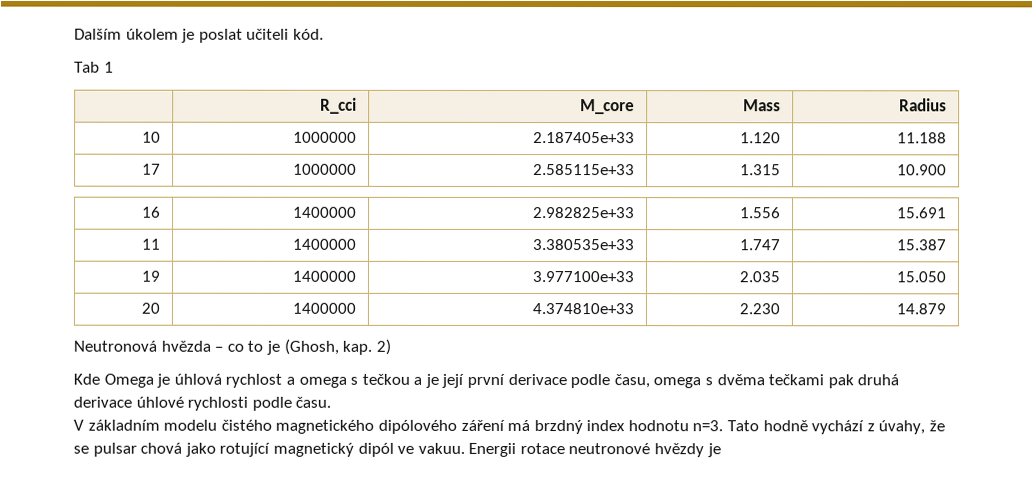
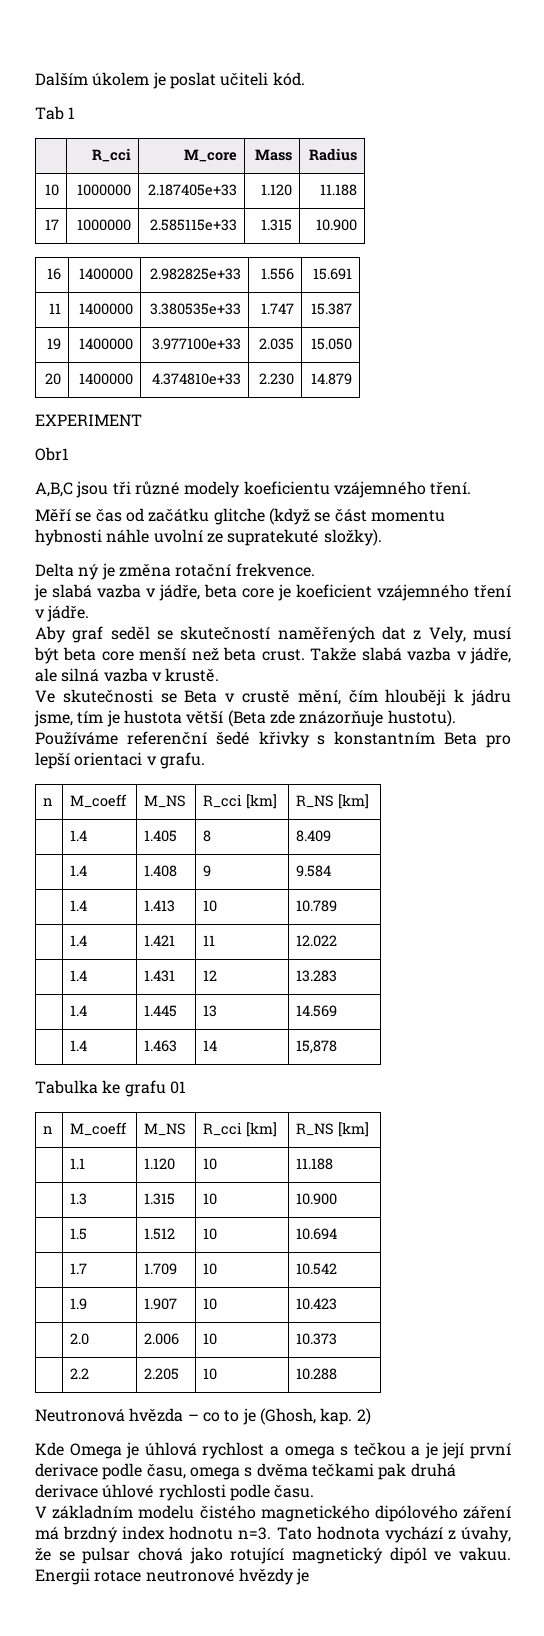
(946, 309) none -> [35,414,142,426] [35,447,69,461] [35,481,472,498] [35,508,445,525] [35,529,382,546] [35,563,315,580] [34,584,511,601] [35,605,90,622] [35,626,511,643] [34,647,511,664] [35,668,220,682] [35,689,512,706] [34,710,456,727] [35,731,511,748] [35,752,205,769] [43,798,54,806] [70,794,128,808] [144,795,187,808] [203,794,278,809] [296,794,370,809] [70,830,88,841] [144,830,178,842] [203,830,212,842] [296,830,332,842] [70,865,88,876] [144,865,178,877] [203,865,212,877] [296,865,332,877] [70,900,88,911] [144,900,176,912] [203,900,218,912] [296,900,338,912] [70,935,88,946] [144,935,176,946] [203,935,216,946] [296,935,338,947] [70,970,88,981] [144,970,176,982] [203,970,218,981] [296,970,338,982] [70,1005,88,1016] [144,1005,178,1017] [203,1005,218,1017] [296,1005,338,1017] [70,1040,88,1051] [144,1040,178,1052] [203,1040,218,1051] [296,1040,338,1054] [35,1080,186,1097] [43,1126,54,1134] [70,1122,128,1136] [144,1123,187,1136] [203,1122,278,1137] [296,1122,370,1137] [70,1158,86,1169] [144,1158,176,1170] [203,1158,218,1170] [296,1158,334,1170] [70,1193,88,1205] [144,1193,176,1205] [203,1193,218,1205] [296,1193,338,1205] [70,1228,88,1240] [144,1228,176,1240] [203,1228,218,1240] [296,1228,338,1240] [70,1263,88,1274] [144,1263,178,1275] [203,1263,218,1275] [296,1263,338,1275] [70,1298,88,1310] [144,1298,178,1310] [203,1298,218,1310] [296,1298,338,1310] [70,1333,90,1345] [144,1333,180,1345] [203,1333,218,1345] [296,1333,338,1345] [70,1368,90,1379] [144,1368,180,1380] [203,1368,218,1380] [296,1368,338,1380] // EXPERIMENT // Obr1 // A,B,C jsou tři různé modely koeficientu vzájemného tření. // Měří se čas od začátku glitche (když se část momentu hybnosti náhle uvolní ze supratekuté složky). // Delta ný je změna rotační frekvence. // je slabá vazba v jádře, beta core je koeficient vzájemného tření v jádře. // Aby graf seděl se skutečností naměřených dat z Vely, musí být beta core menší než beta crust. Takže slabá vazba v jádře, ale silná vazba v krustě. // Ve skutečnosti se Beta v crustě mění, čím hlouběji k jádru jsme, tím je hustota větší (Beta zde znázorňuje hustotu). Používáme referenční šedé křivky s konstantním Beta pro lepší orientaci v grafu. // n | M_coeff | M_NS | R_cci [km] | R_NS [km] // | 1.4 | 1.405 | 8 | 8.409 // | 1.4 | 1.408 | 9 | 9.584 // | 1.4 | 1.413 | 10 | 10.789 // | 1.4 | 1.421 | 11 | 12.022 // | 1.4 | 1.431 | 12 | 13.283 // | 1.4 | 1.445 | 13 | 14.569 // | 1.4 | 1.463 | 14 | 15,878 // Tabulka ke grafu 01 // n | M_coeff | M_NS | R_cci [km] | R_NS [km] // | 1.1 | 1.120 | 10 | 11.188 // | 1.3 | 1.315 | 10 | 10.900 // | 1.5 | 1.512 | 10 | 10.694 // | 1.7 | 1.709 | 10 | 10.542 // | 1.9 | 1.907 | 10 | 10.423 // | 2.0 | 2.006 | 10 | 10.373 // | 2.2 | 2.205 | 10 | 10.288
[762,420,808,432] hodně -> [316,1526,380,1540] hodnota

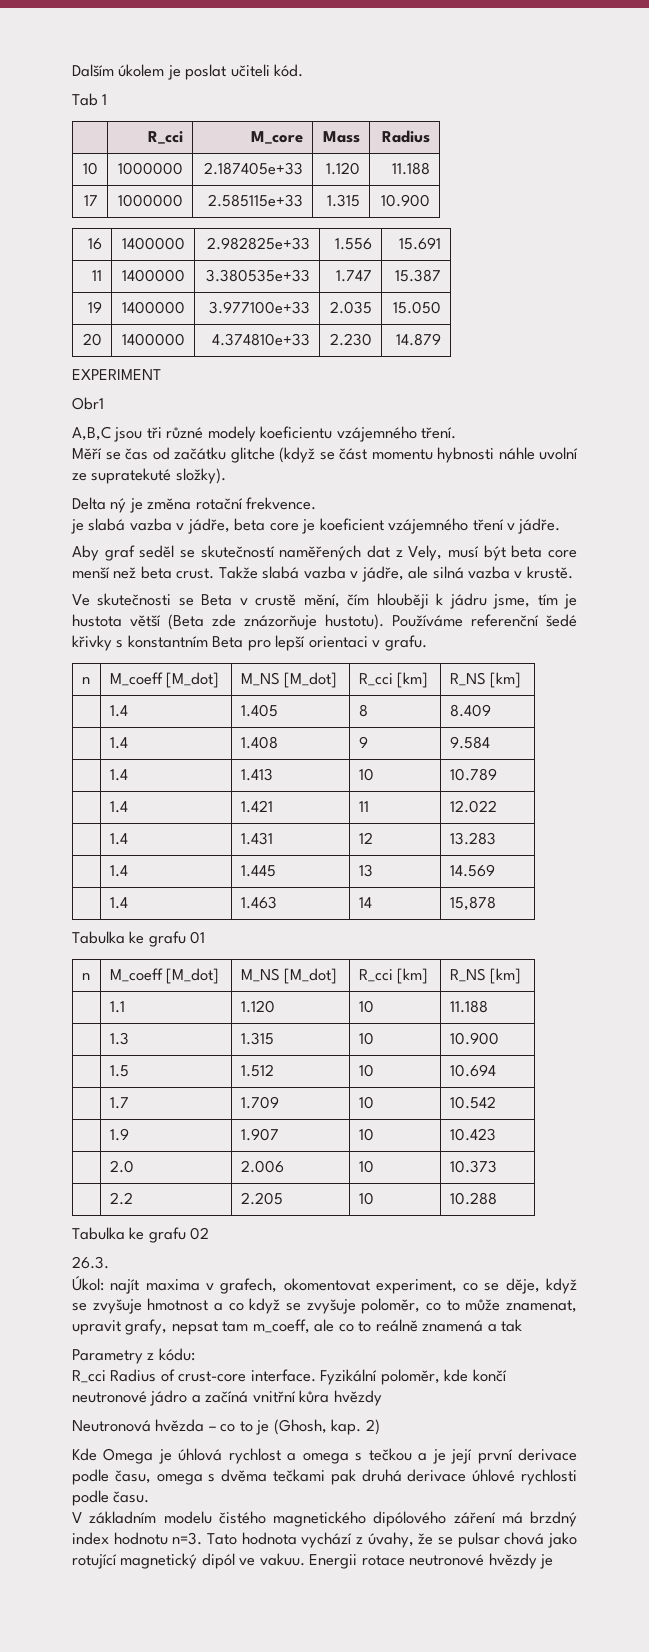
[144,795,187,808] | M_NS -> [166,672,220,688] [240,672,338,688] [M_dot] | M_NS [M_dot]
[144,1123,187,1136] | M_NS -> [166,968,220,984] [240,968,338,984] [M_dot] | M_NS [M_dot]
(338, 1374) none -> [72,1227,210,1243] [72,1256,109,1269] [72,1275,577,1294] [72,1298,577,1314] [72,1319,523,1335] [72,1348,195,1364] [72,1369,507,1385] [72,1390,382,1406] // Tabulka ke grafu 02 // 26.3. // Úkol: najít maxima v grafech, okomentovat experiment, co se děje, když se zvyšuje hmotnost a co když se zvyšuje poloměr, co to může znamenat, upravit grafy, nepsat tam m_coeff, ale co to reálně znamená a tak // Parametry z kódu: // R_cci Radius of crust-core interface. Fyzikální poloměr, kde končí neutronové jádro a začíná vnitřní kůra hvězdy

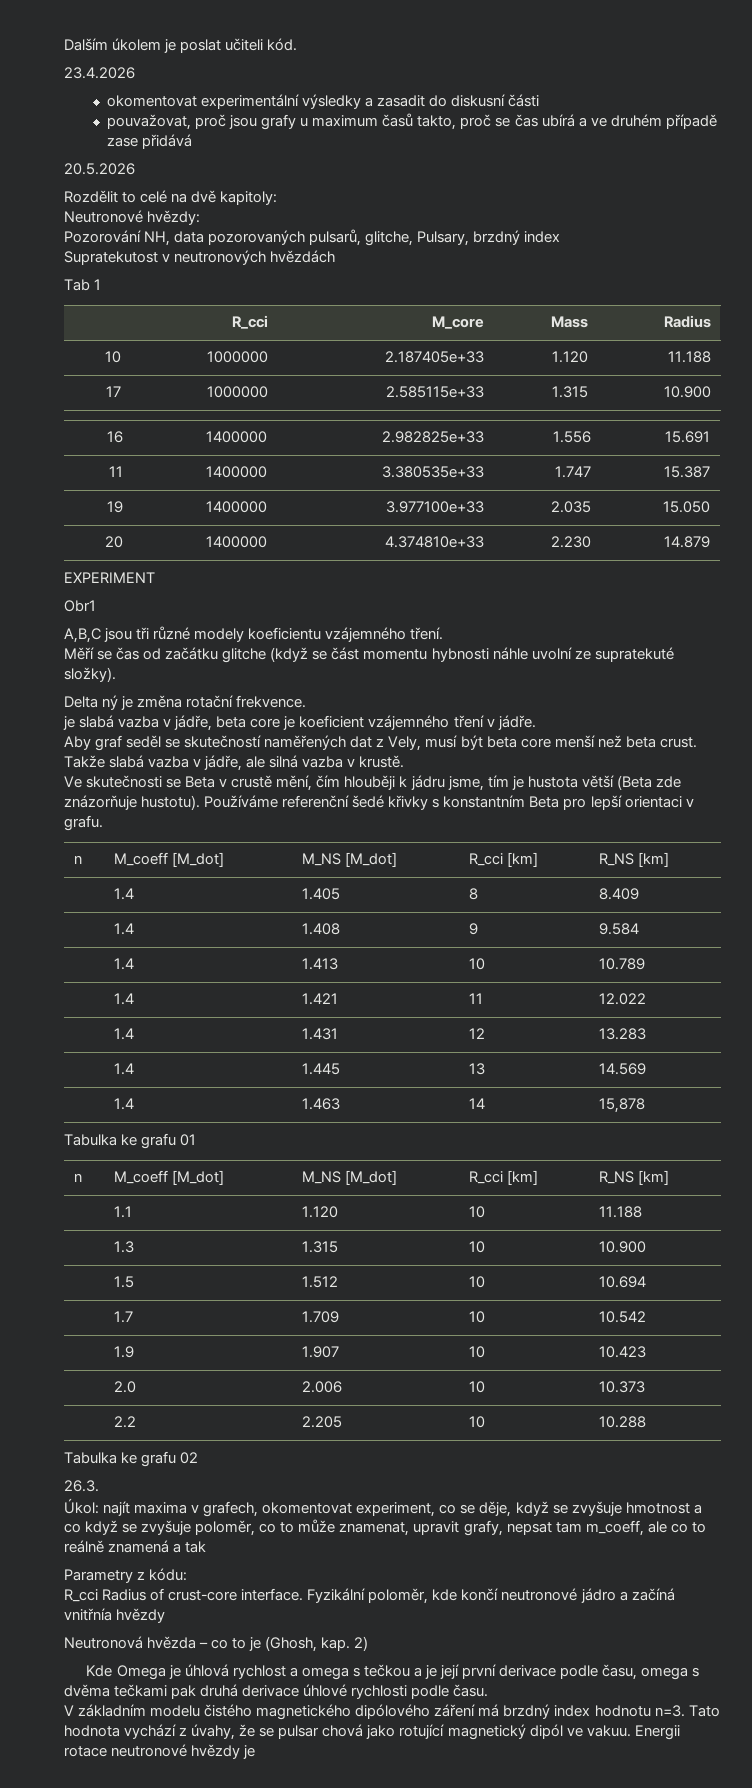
(304, 70) none -> [64,67,135,79] [107,94,540,109] [107,113,717,130] [107,134,193,149] [64,163,135,175] [64,190,278,205] [64,210,201,225] [64,229,561,246] [64,250,336,265] // 23.4.2026 // okomentovat experimentální výsledky a zasadit do diskusní části // pouvažovat, proč jsou grafy u maximum časů takto, proč se čas ubírá a ve druhém případě zase přidává // 20.5.2026 // Rozdělit to celé na dvě kapitoly: // Neutronové hvězdy: // Pozorování NH, data pozorovaných pulsarů, glitche, Pulsary, brzdný index // Supratekutost v neutronových hvězdách
[252,1390,330,1403] vnitřní kůra -> [64,1608,112,1621] vnitřnía

